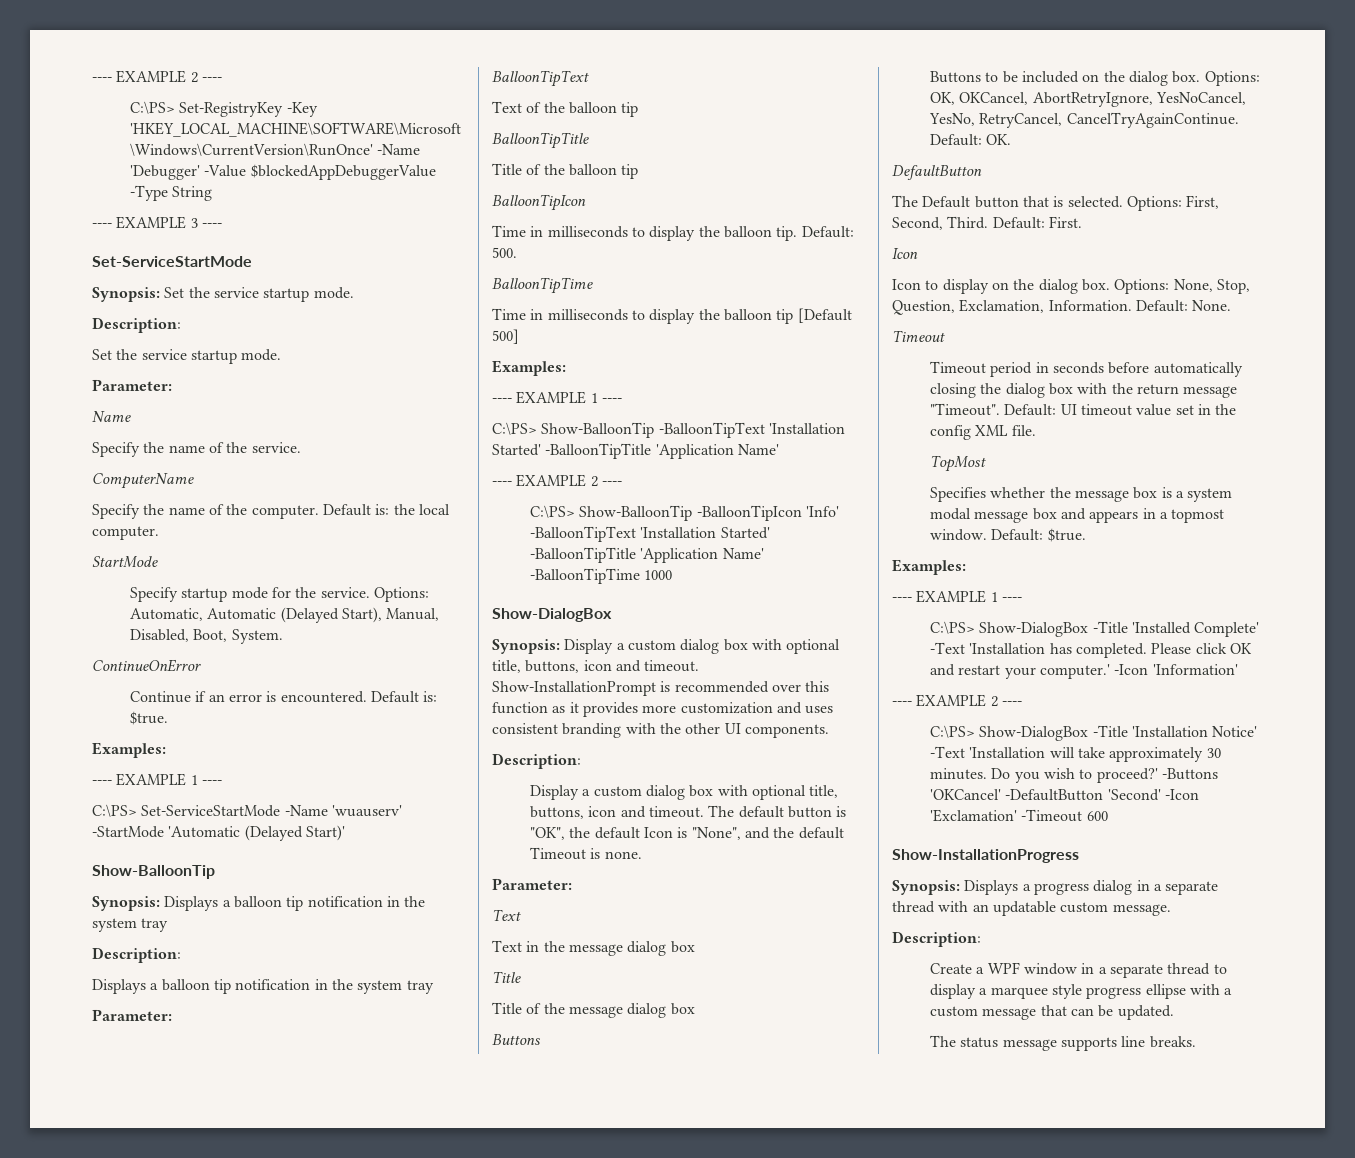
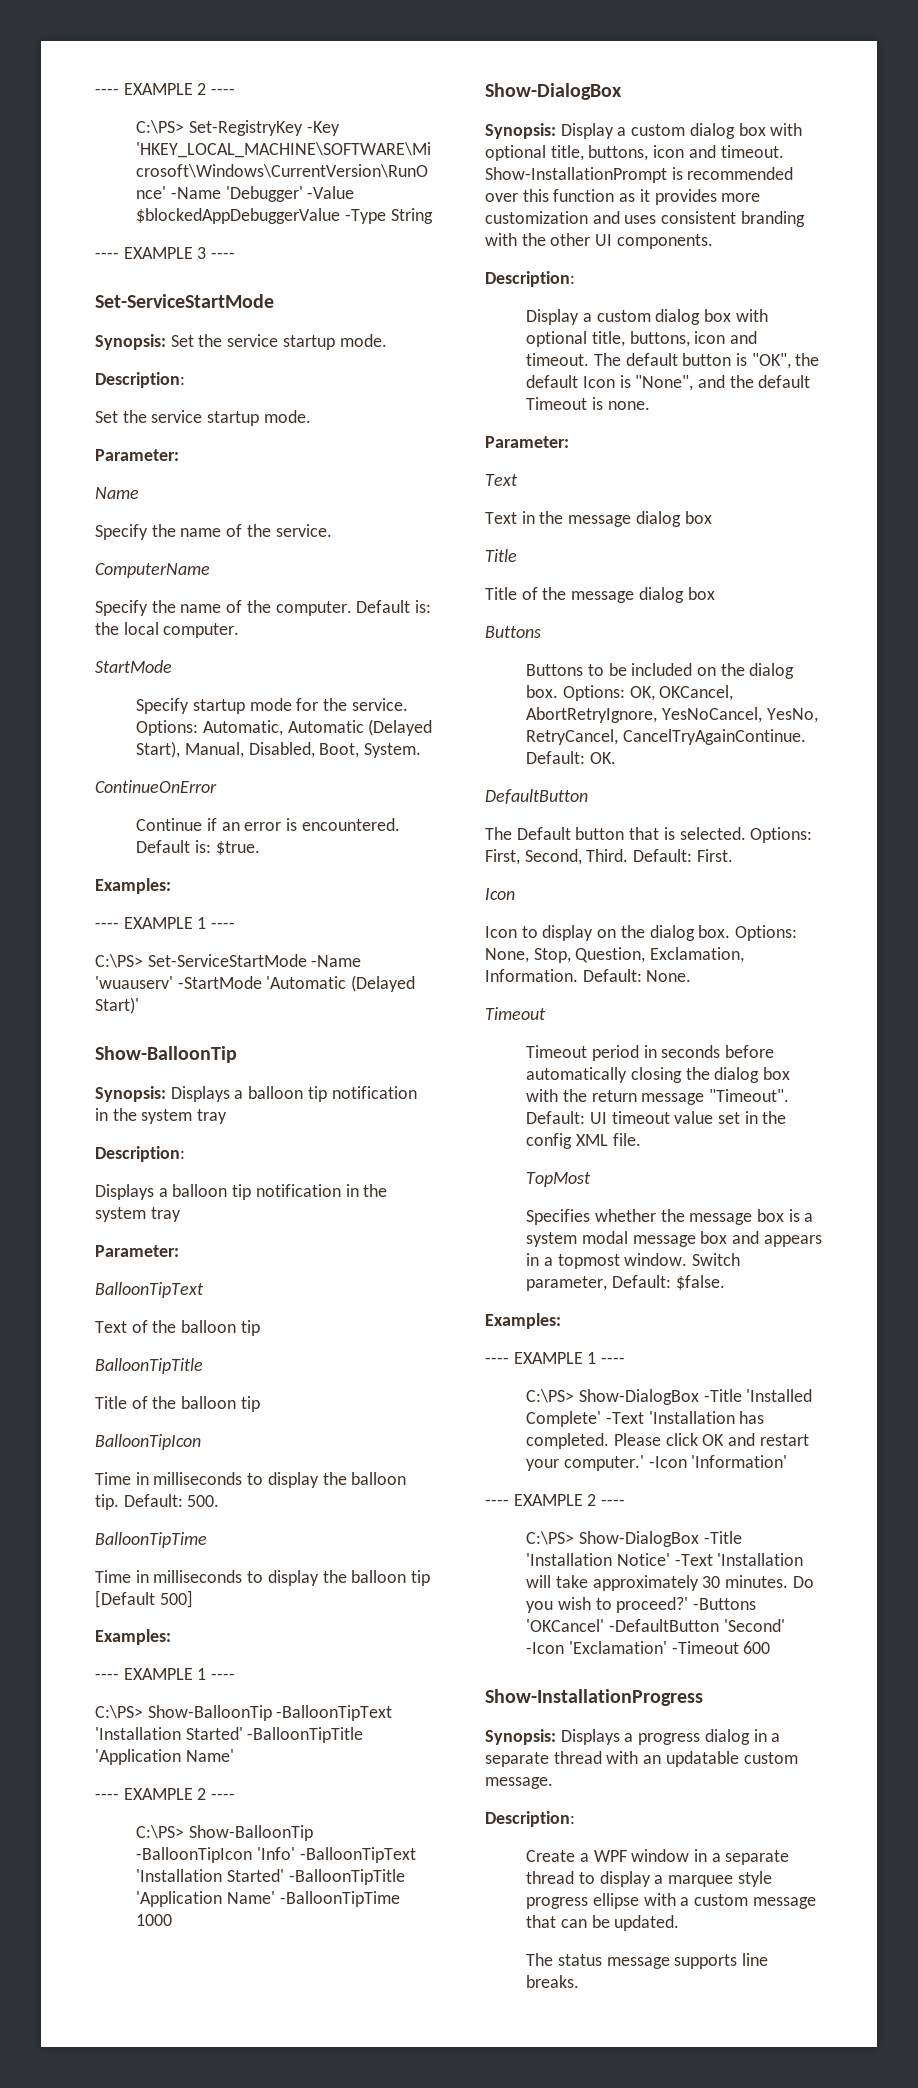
[991,528,1086,542] Default: $true. -> [691,1253,740,1266] [526,1275,725,1291] Switch parameter, Default: $false.

